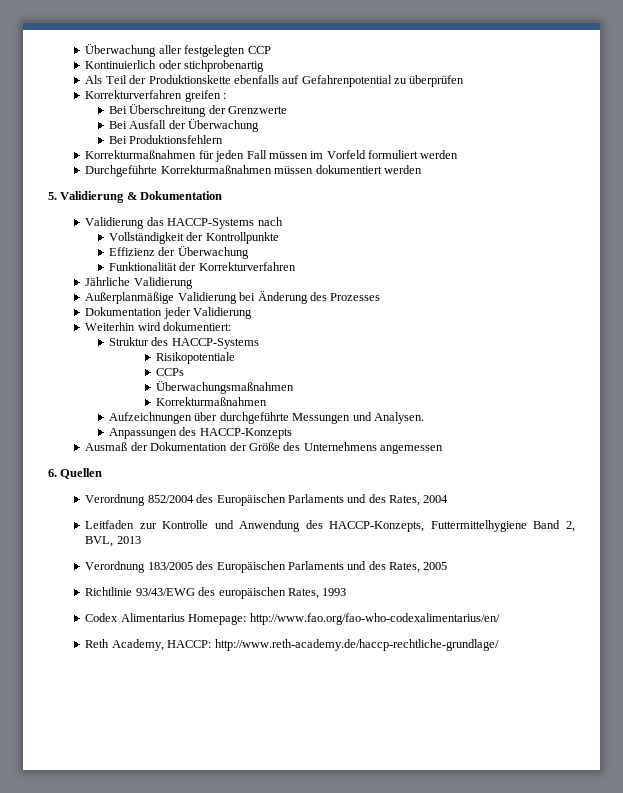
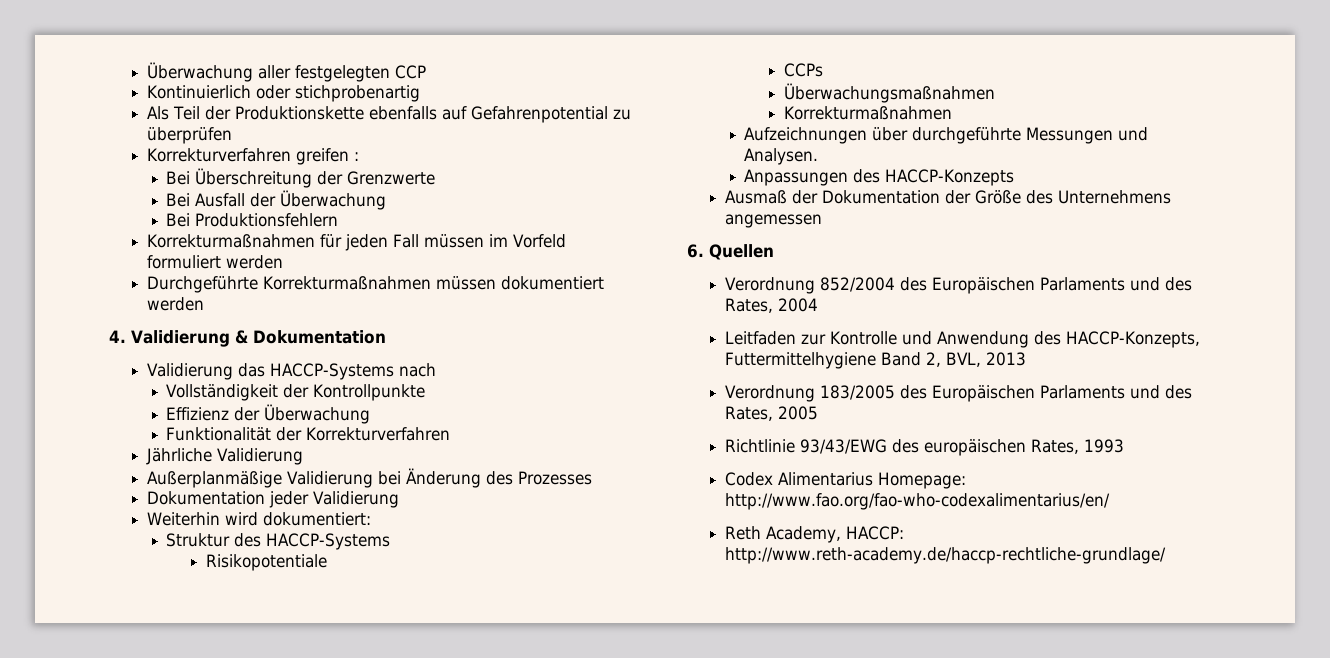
[48,192,57,200] 5. -> [109,330,126,343] 4.

